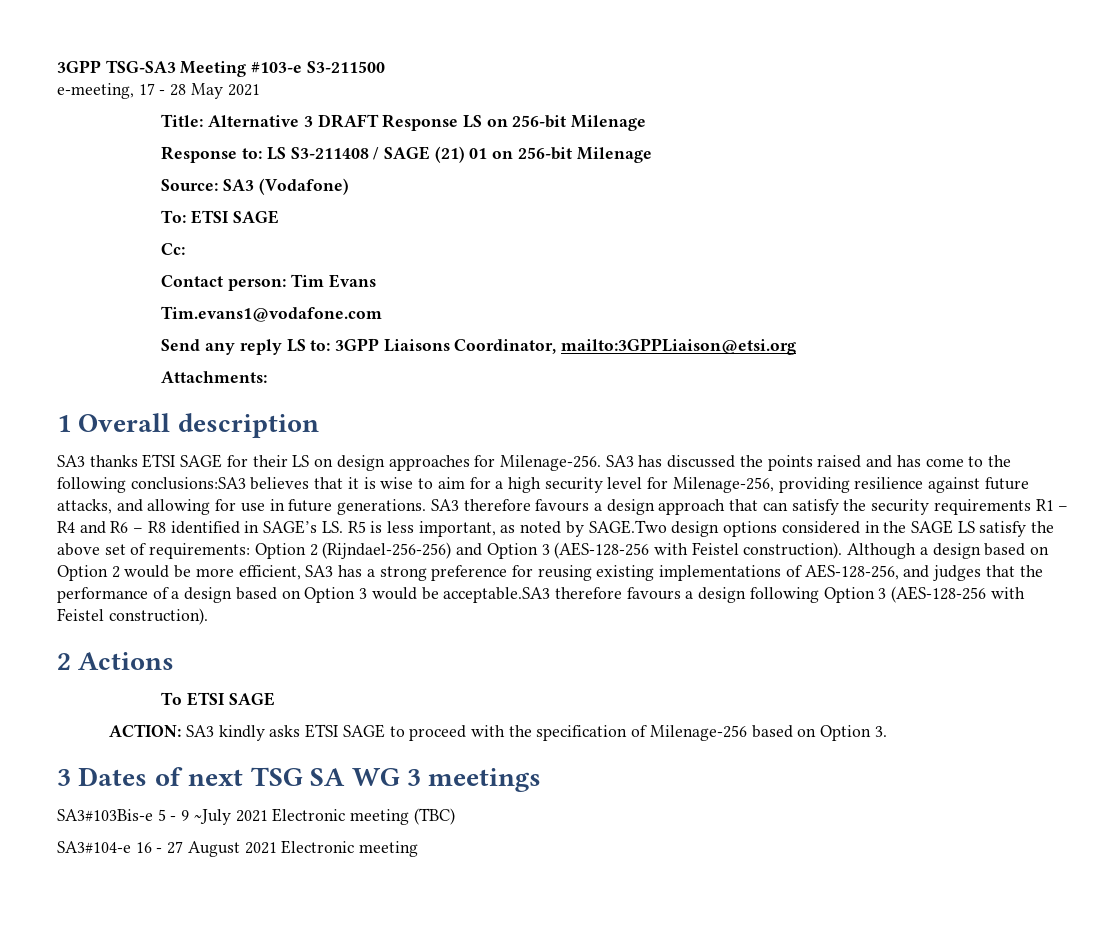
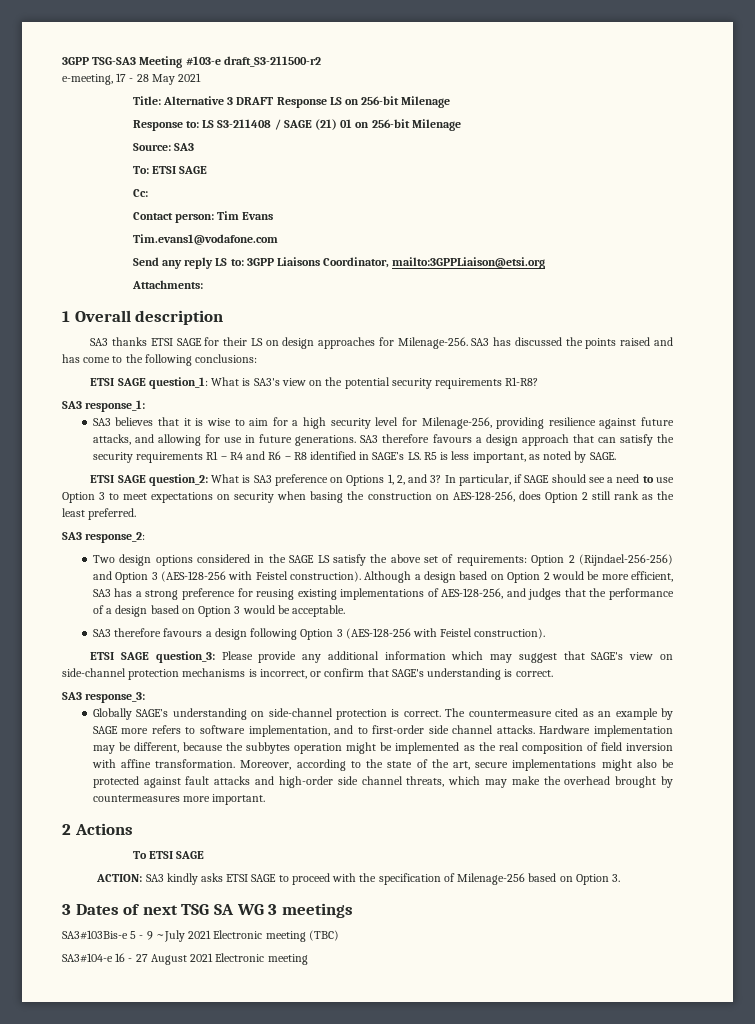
[306,61,385,73] S3-211500 -> [223,56,321,67] draft_S3-211500-r2
[258,178,349,195] (Vodafone) -> (194, 147) none
[130,477,246,490] conclusions:SA3 -> [195,354,258,363] [90,377,539,389] [62,400,146,412] [92,418,111,426] conclusions: // ETSI SAGE question_1: What is SA3's view on the potential security requirements R1-R8? // SA3 response_1: // SA3
[588,520,667,534] SAGE.Two -> [589,452,616,460] [90,474,674,486] [62,491,674,503] [62,508,137,520] [62,532,146,543] [92,555,115,563] SAGE. // ETSI SAGE question_2: What is SA3 preference on Options 1, 2, and 3? In particular, if SAGE should see a need to use Option 3 to meet expectations on security when basing the construction on AES-128-256, does Option 2 still rank as the least preferred. // SA3 response_2: // Two
[443,587,551,603] acceptable.SA3 -> [291,605,345,617] [92,629,111,637] acceptable. // SA3
(208, 616) none -> [90,651,674,663] [62,668,553,680] [62,692,146,703] [92,708,673,720] [92,725,673,737] [92,742,673,754] [91,759,675,771] [92,776,673,788] [92,794,266,805] // ETSI SAGE question_3: Please provide any additional information which may suggest that SAGE's view on side-channel protection mechanisms is incorrect, or confirm that SAGE's understanding is correct. // SA3 response_3: // Globally SAGE’s understanding on side-channel protection is correct. The countermeasure cited as an example by SAGE more refers to software implementation, and to first-order side channel attacks. Hardware implementation may be different, because the subbytes operation might be implemented as the real composition of field inversion with affine transformation. Moreover, according to the state of the art, secure implementations might also be protected against fault attacks and high-order side channel threats, which may make the overhead brought by countermeasures more important.

